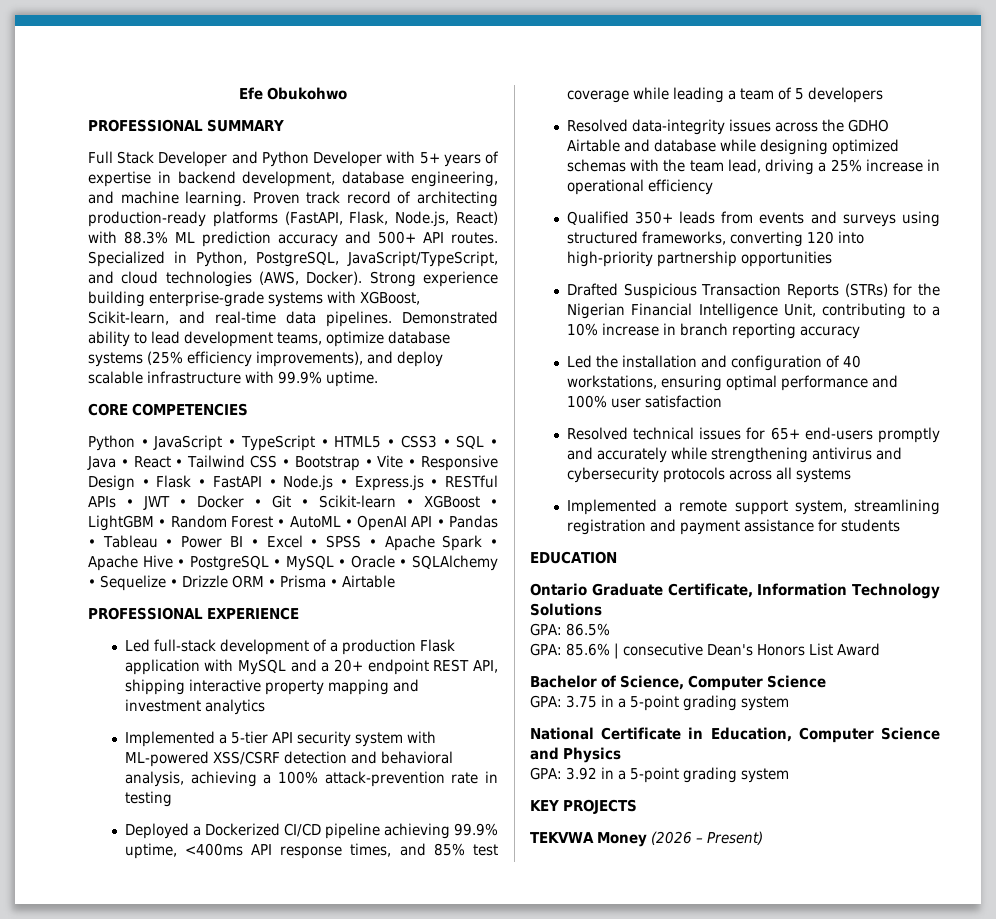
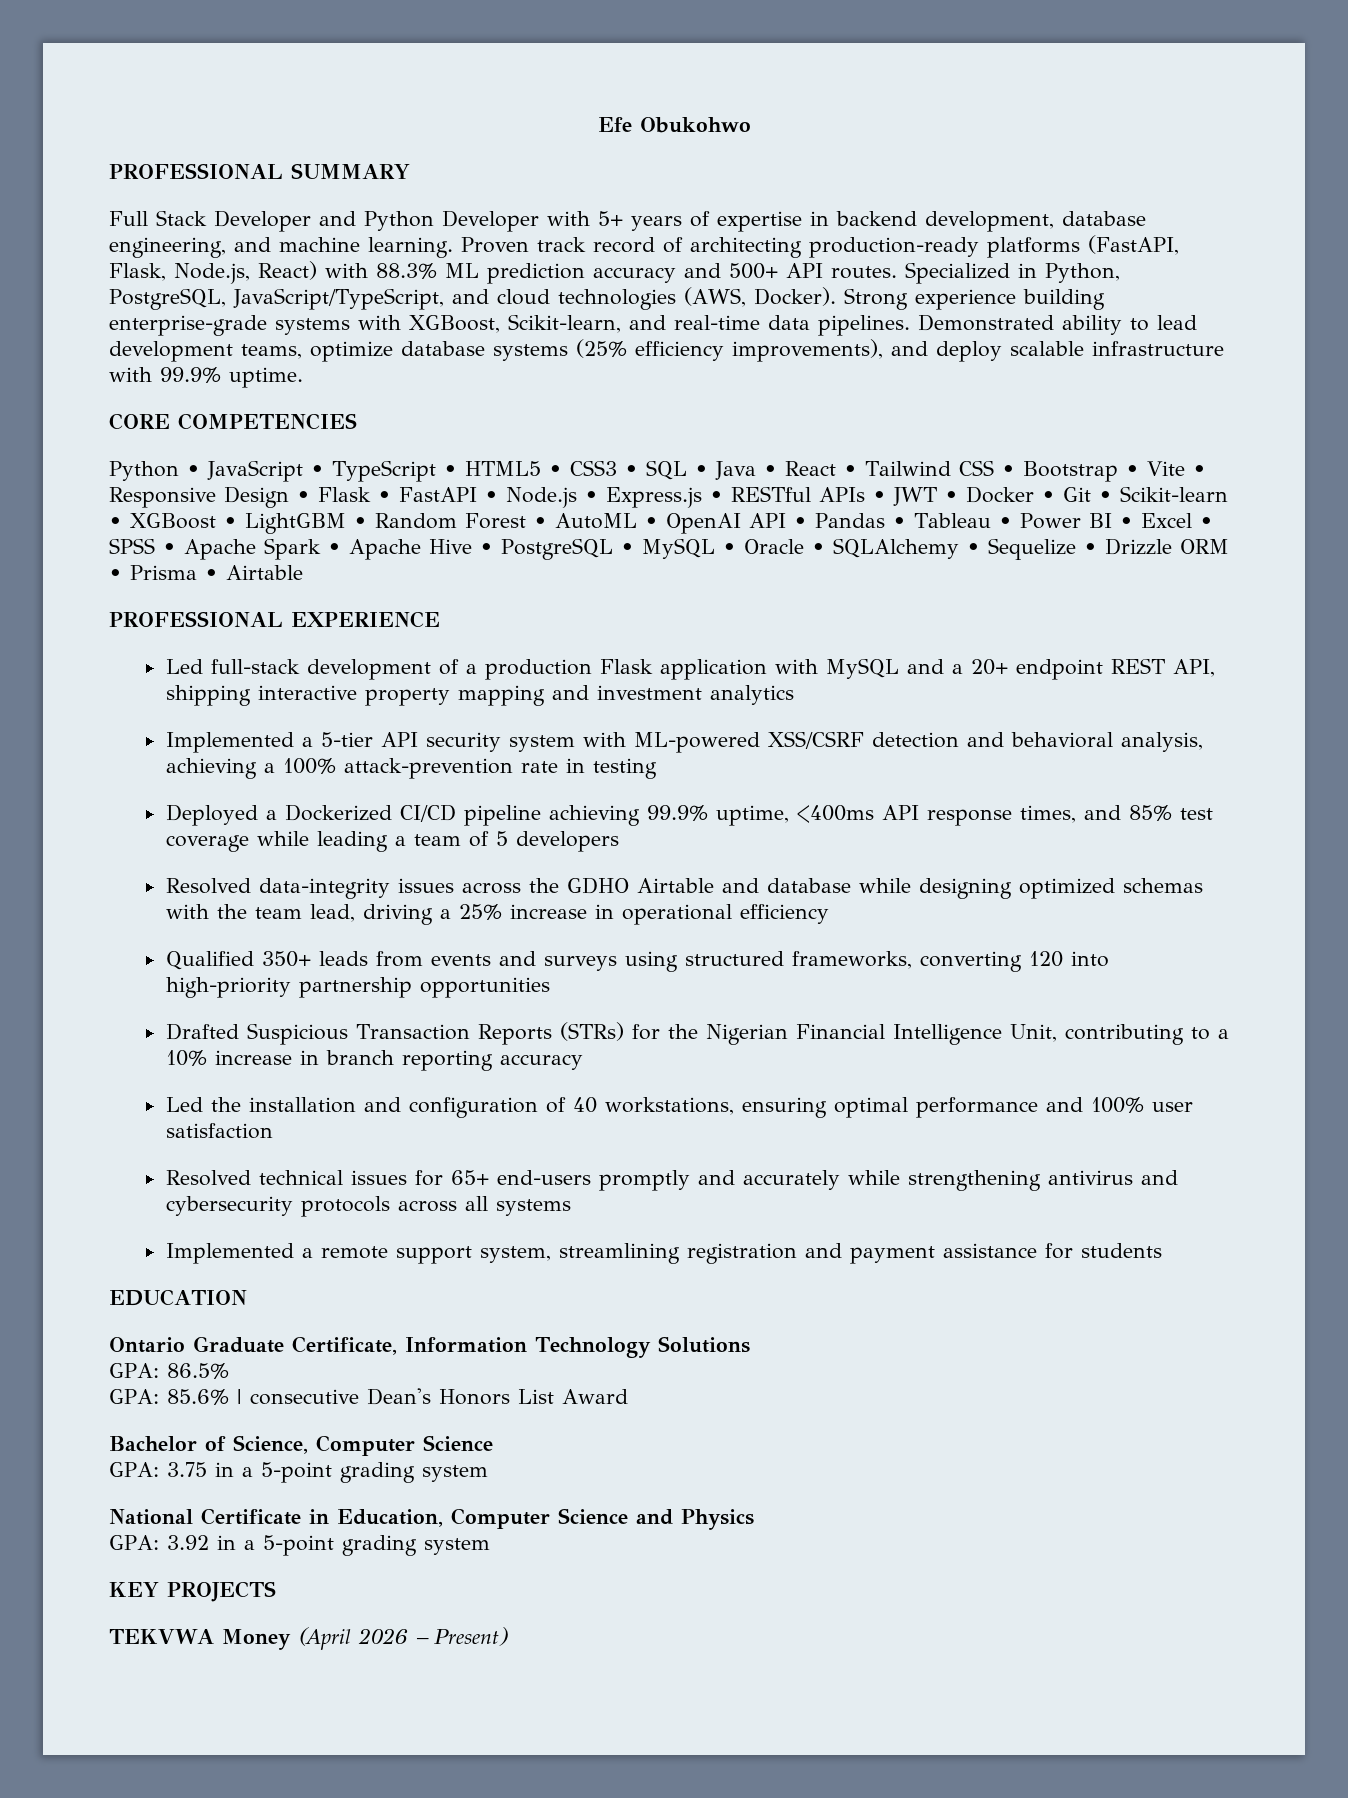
[651,831,692,845] (2026 -> [297,1627,408,1650] (April 2026

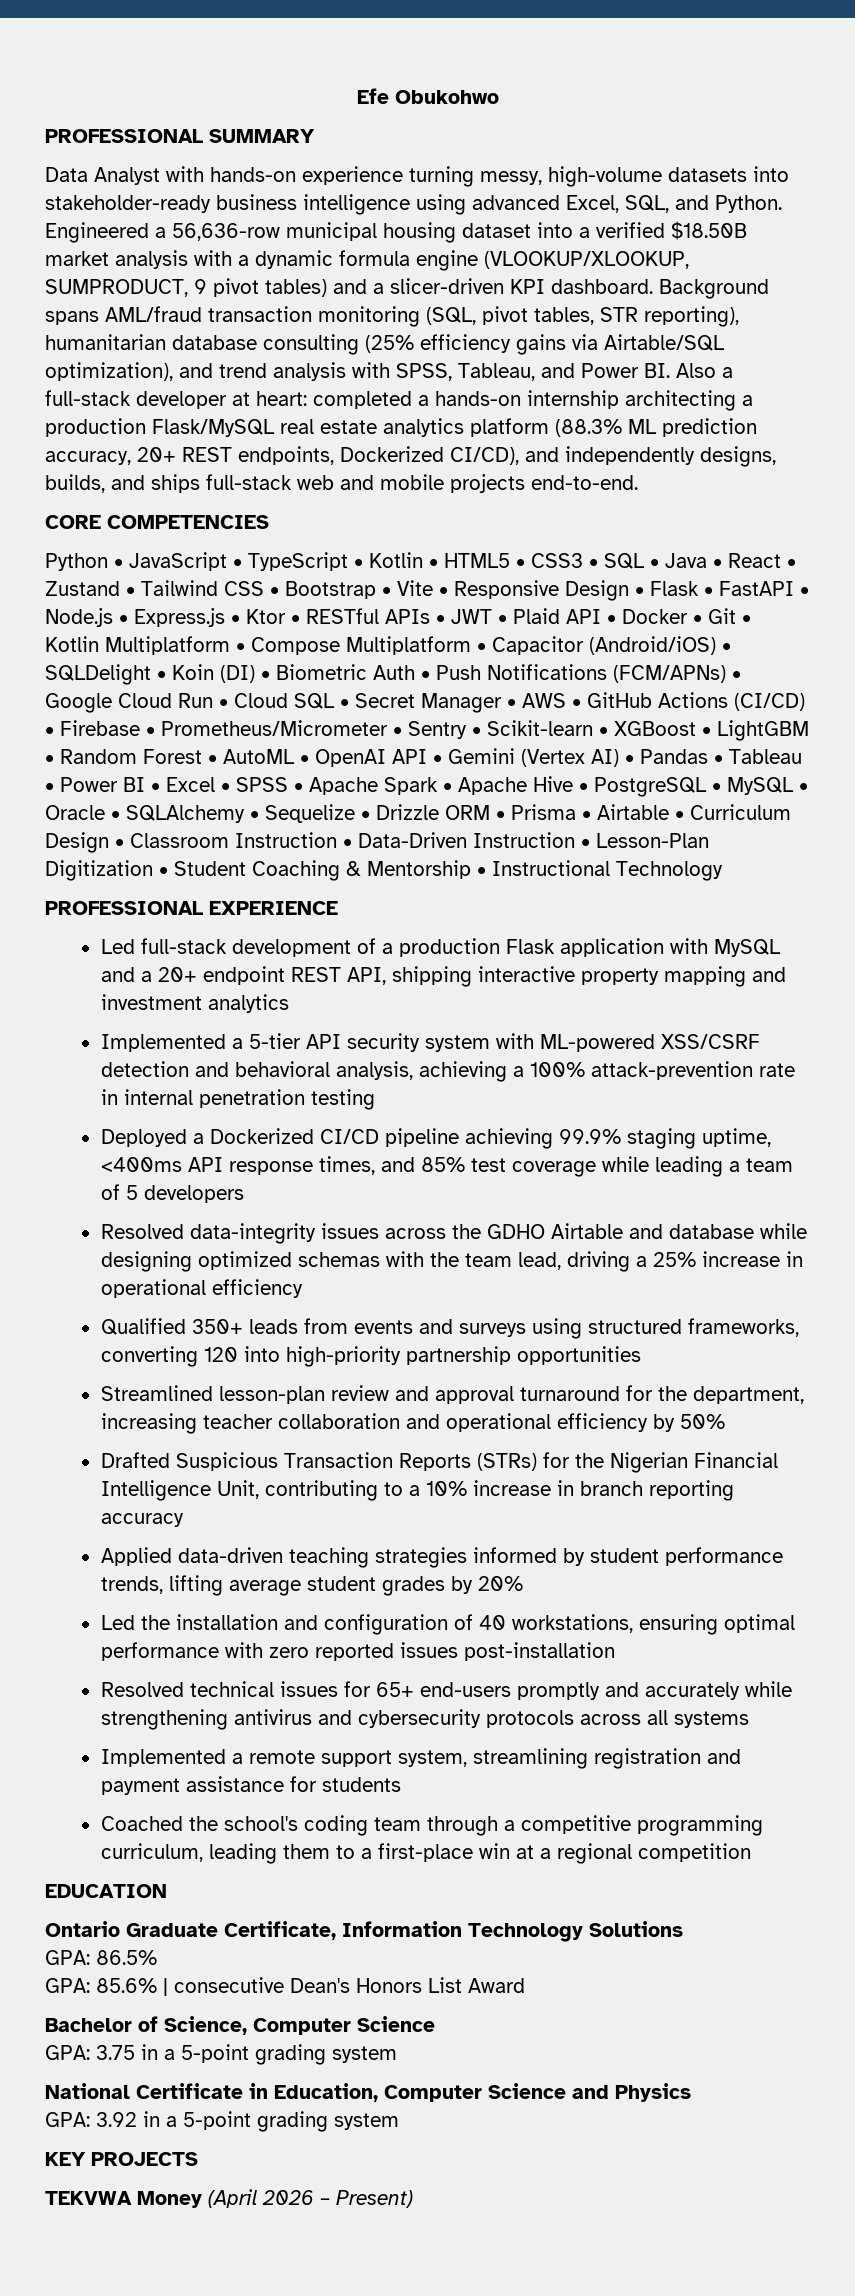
[109,210,1146,232] [109,235,1179,258] [109,261,1120,284] [109,287,1105,310] [109,314,1197,336] [109,339,1224,362] [109,367,303,388] Full Stack Developer and Python Developer with 5+ years of expertise in backend development, database engineering, and machine learning. Proven track record of architecting production-ready platforms (FastAPI, Flask, Node.js, React) with 88.3% ML prediction accuracy and 500+ API routes. Specialized in Python, PostgreSQL, JavaScript/TypeScript, and cloud technologies (AWS, Docker). Strong experience building enterprise-grade systems with XGBoost, Scikit-learn, and real-time data pipelines. Demonstrated ability to lead development teams, optimize database systems (25% efficiency improvements), and deploy scalable infrastructure with 99.9% uptime. -> [45,166,789,187] [45,194,782,215] [45,221,747,243] [45,250,689,271] [45,278,769,299] [45,306,739,327] [45,334,725,355] [45,362,733,381] [45,390,753,411] [45,418,757,437] [45,446,776,467] [45,474,638,493] Data Analyst with hands-on experience turning messy, high-volume datasets into stakeholder-ready business intelligence using advanced Excel, SQL, and Python. Engineered a 56,636-row municipal housing dataset into a verified $18.50B market analysis with a dynamic formula engine (VLOOKUP/XLOOKUP, SUMPRODUCT, 9 pivot tables) and a slicer-driven KPI dashboard. Background spans AML/fraud transaction monitoring (SQL, pivot tables, STR reporting), humanitarian database consulting (25% efficiency gains via Airtable/SQL optimization), and trend analysis with SPSS, Tableau, and Power BI. Also a full-stack developer at heart: completed a hands-on internship architecting a production Flask/MySQL real estate analytics platform (88.3% ML prediction accuracy, 20+ REST endpoints, Dockerized CI/CD), and independently designs, builds, and ships full-stack web and mobile projects end-to-end.
(457, 470) none -> [369,552,438,568] Kotlin •
(857, 470) none -> [45,581,135,596] Zustand •
(723, 496) none -> [246,609,300,624] Ktor •
(958, 496) none -> [513,608,616,624] Plaid API •
(1112, 496) none -> [45,636,731,655] [45,664,741,685] [45,692,805,713] [45,720,481,739] Kotlin Multiplatform • Compose Multiplatform • Capacitor (Android/iOS) • SQLDelight • Koin (DI) • Biometric Auth • Push Notifications (FCM/APNs) • Google Cloud Run • Cloud SQL • Secret Manager • AWS • GitHub Actions (CI/CD) • Firebase • Prometheus/Micrometer • Sentry •
(807, 522) none -> [448,748,634,767] Gemini (Vertex AI) •
(303, 572) none -> [675,804,791,820] [45,832,709,853] [45,860,723,881] • Curriculum Design • Classroom Instruction • Data-Driven Instruction • Lesson-Plan Digitization • Student Coaching & Mentorship • Instructional Technology
(585, 765) none -> [123,1089,305,1108] internal penetration
(708, 813) none -> [626,1128,696,1149] staging
(550, 987) none -> [100,1385,804,1404] [100,1413,725,1434] // Streamlined lesson-plan review and approval turnaround for the department, increasing teacher collaboration and operational efficiency by 50%
(583, 1062) none -> [100,1547,783,1568] [100,1575,523,1596] // Applied data-driven teaching strategies informed by student performance trends, lifting average student grades by 20%
[1045,1097,1193,1113] [165,1123,273,1139] and 100% user satisfaction -> [224,1642,615,1661] with zero reported issues post-installation
(1162, 1250) none -> [100,1815,763,1836] [100,1843,751,1864] // Coached the school's coding team through a competitive programming curriculum, leading them to a first-place win at a regional competition

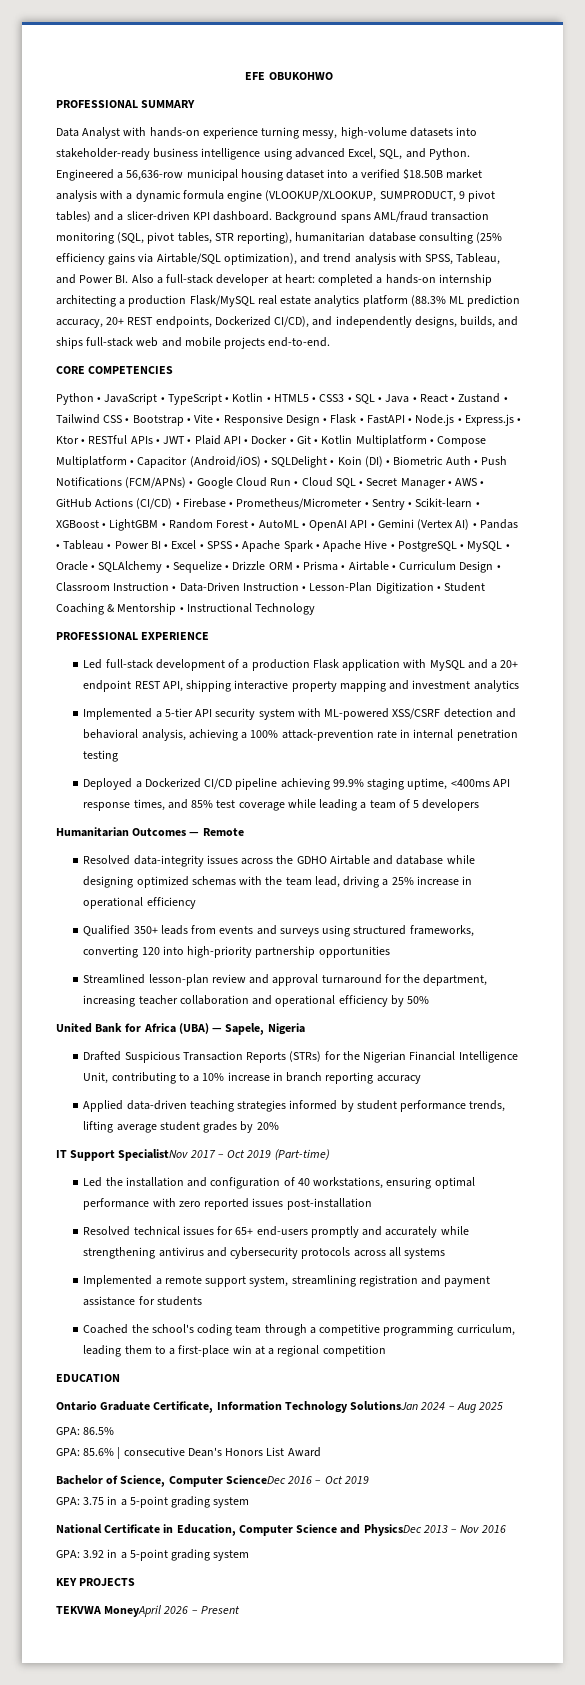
[356,88,499,104] Efe Obukohwo -> [245,72,333,80] EFE OBUKOHWO
(244, 1194) none -> [56,827,244,837] // Humanitarian Outcomes — Remote
(725, 1421) none -> [56,1023,305,1035] // United Bank for Africa (UBA) — Sapele, Nigeria
(523, 1583) none -> [56,1149,330,1161] // IT Support SpecialistNov 2017 – Oct 2019 (Part-time)
[589,1921,683,1937] Solutions -> [350,1401,504,1413] SolutionsJan 2024 – Aug 2025
[357,2016,435,2032] Science -> [225,1475,369,1484] ScienceDec 2016 – Oct 2019
[615,2083,691,2102] Physics -> [363,1524,506,1536] PhysicsDec 2013 – Nov 2016
[137,2189,257,2208] Money (April -> [104,1605,162,1617] MoneyApril
[336,2190,413,2208] Present) -> [200,1606,240,1614] Present

